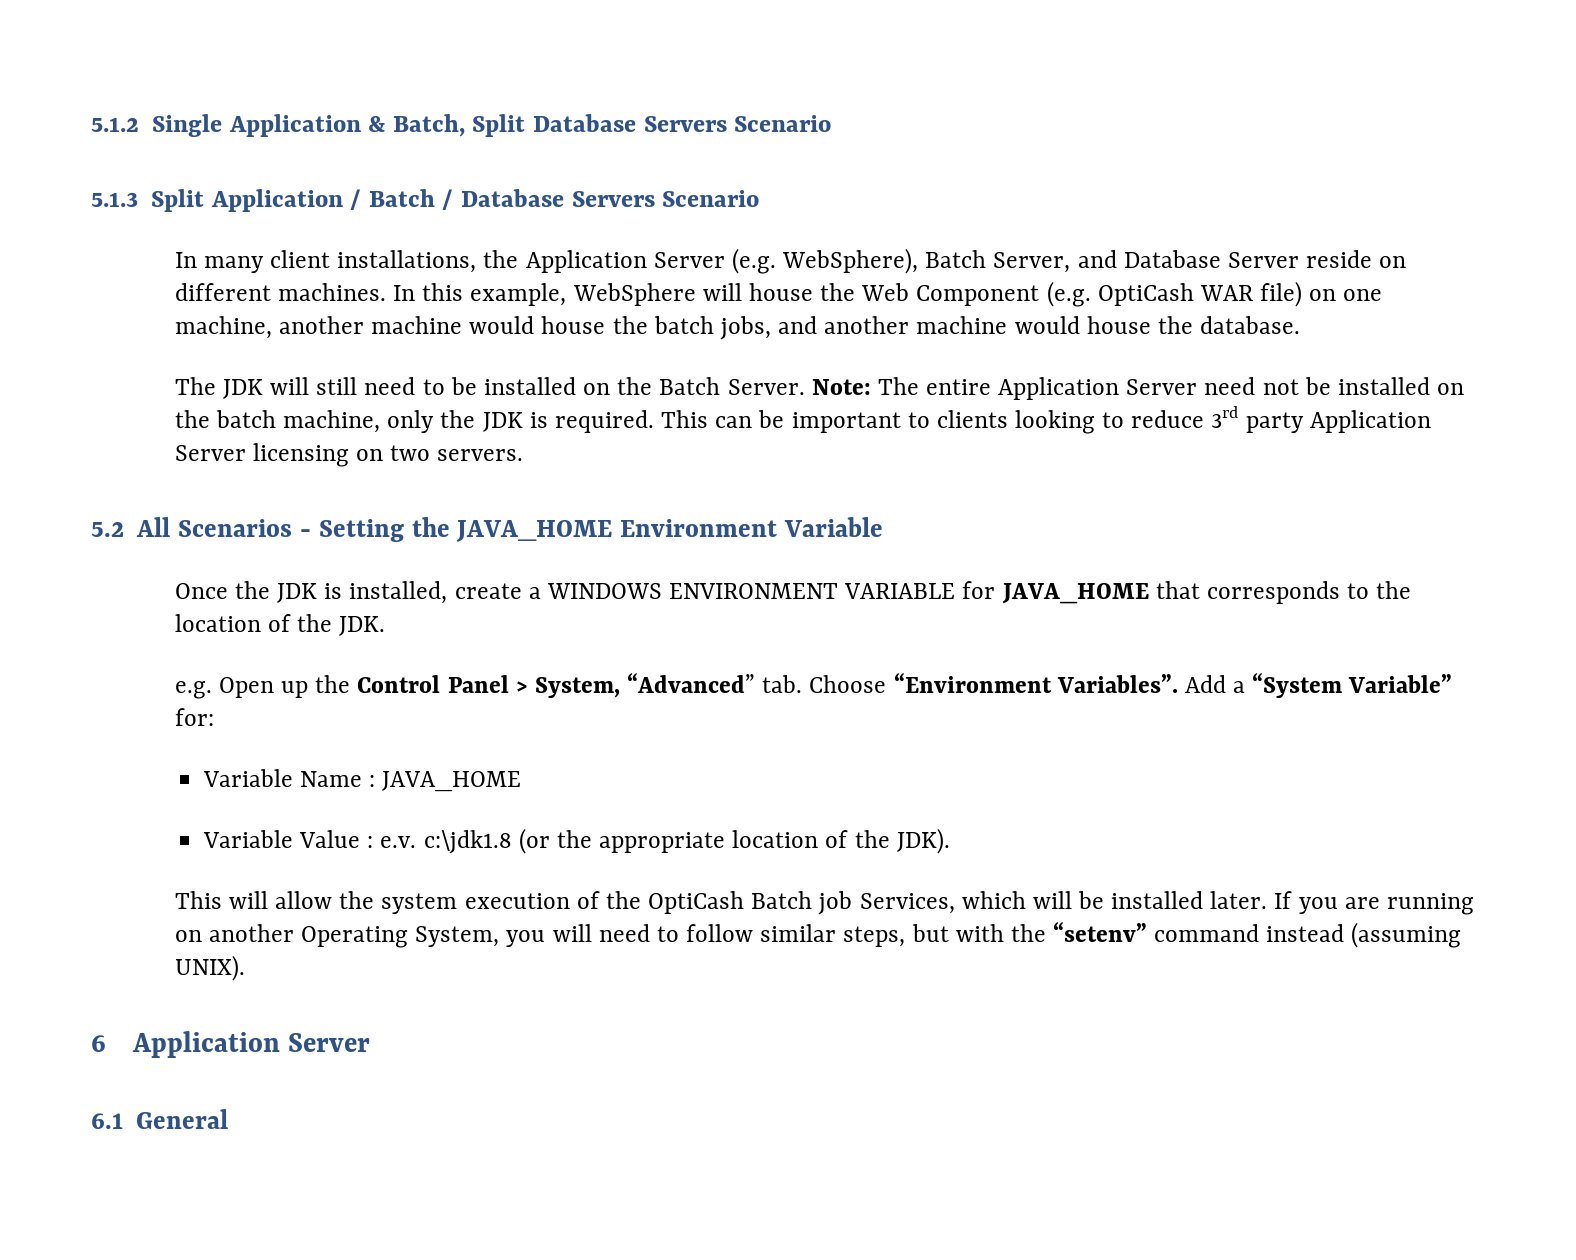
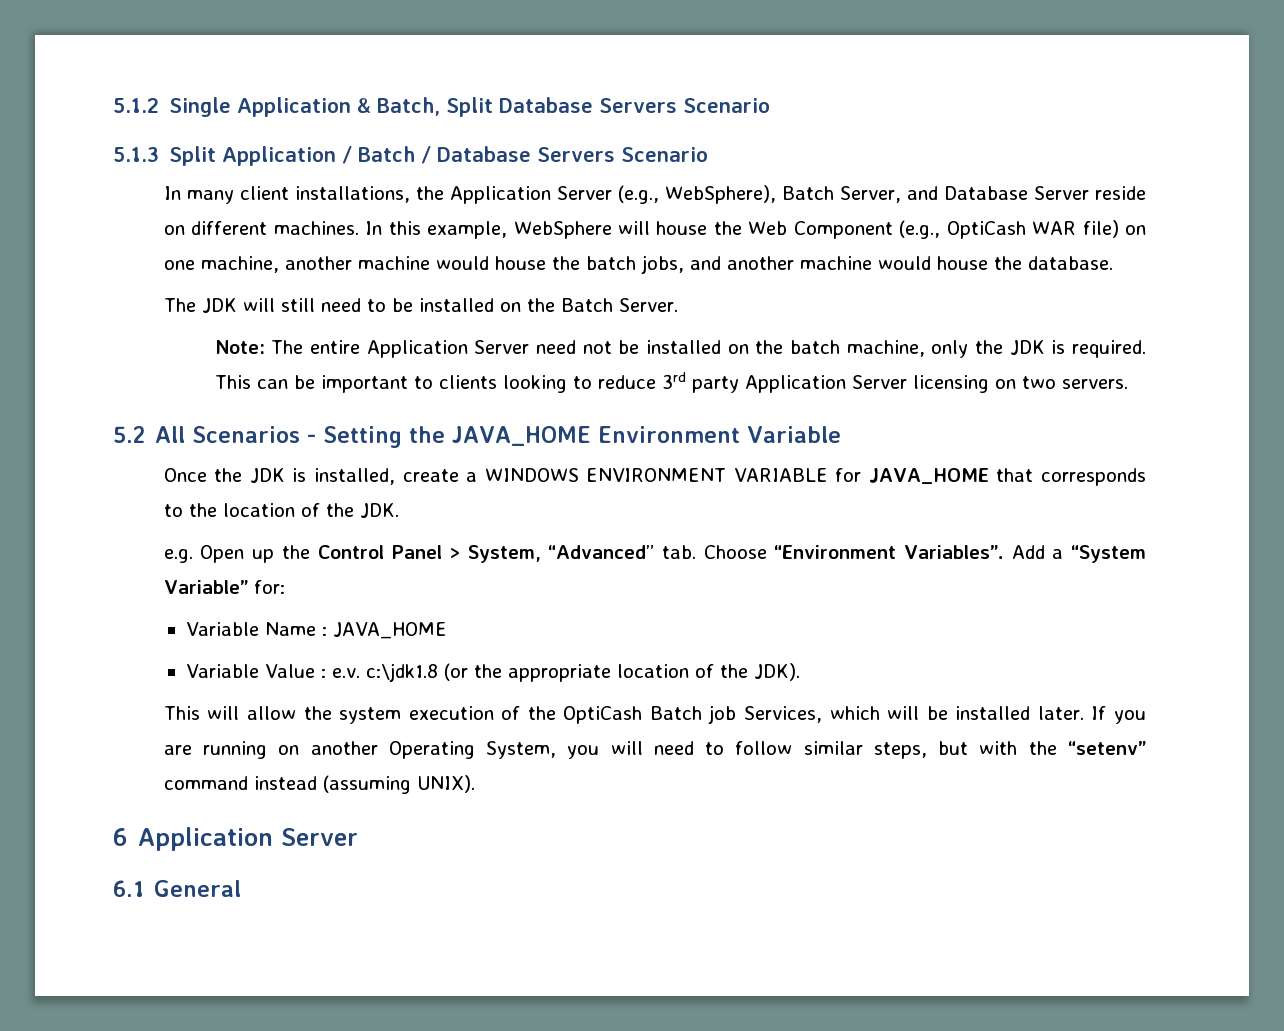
[731,248,776,274] (e.g. -> [617,185,659,204] (e.g.,
[1046,281,1091,307] (e.g. -> [899,220,941,239] (e.g.,
(805, 387) none -> (678, 305) //

